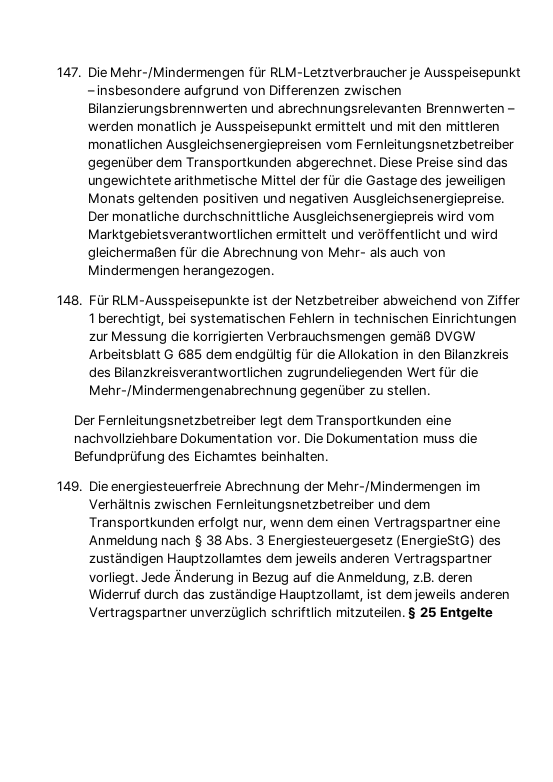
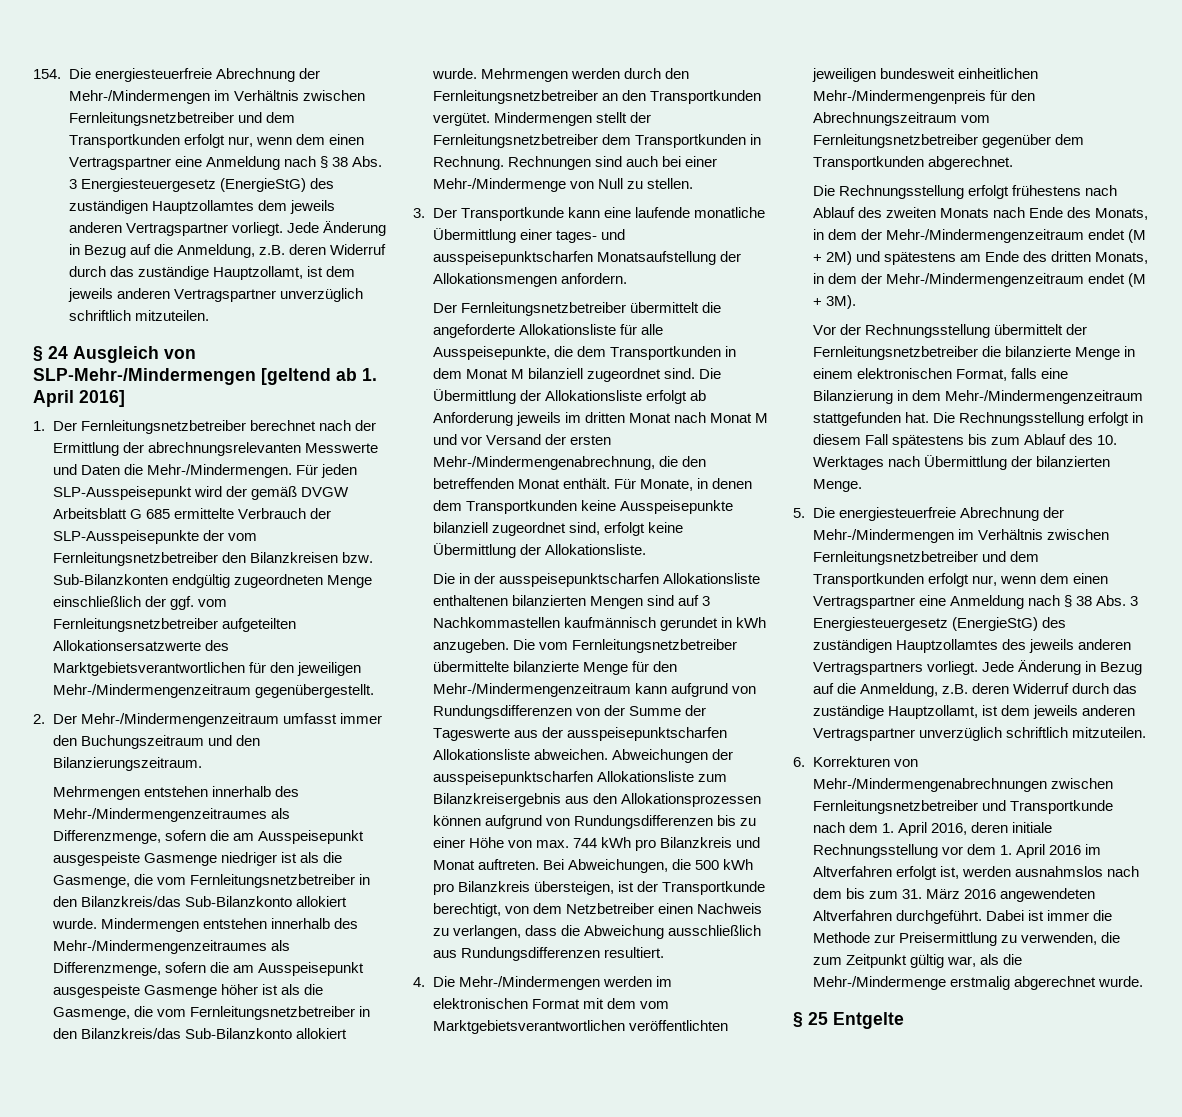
[57,67,521,80] [86,85,402,98] [87,103,516,116] [87,121,500,134] [87,139,514,152] [87,157,509,170] [87,175,506,188] [87,193,504,206] [87,211,494,224] [87,229,498,242] [87,247,446,260] [87,265,275,278] [57,295,521,308] [88,313,518,326] [88,331,476,344] [88,349,510,362] [88,367,478,380] [88,385,430,398] [73,415,451,428] [73,433,477,444] [73,451,328,464] [57,481,82,492] 147. Die Mehr-/Mindermengen für RLM-Letztverbraucher je Ausspeisepunkt – insbesondere aufgrund von Differenzen zwischen Bilanzierungsbrennwerten und abrechnungsrelevanten Brennwerten – werden monatlich je Ausspeisepunkt ermittelt und mit den mittleren monatlichen Ausgleichsenergiepreisen vom Fernleitungsnetzbetreiber gegenüber dem Transportkunden abgerechnet. Diese Preise sind das ungewichtete arithmetische Mittel der für die Gastage des jeweiligen Monats geltenden positiven und negativen Ausgleichsenergiepreise. Der monatliche durchschnittliche Ausgleichsenergiepreis wird vom Marktgebietsverantwortlichen ermittelt und veröffentlicht und wird gleichermaßen für die Abrechnung von Mehr- als auch von Mindermengen herangezogen. // 148. Für RLM-Ausspeisepunkte ist der Netzbetreiber abweichend von Ziffer 1 berechtigt, bei systematischen Fehlern in technischen Einrichtungen zur Messung die korrigierten Verbrauchsmengen gemäß DVGW Arbeitsblatt G 685 dem endgültig für die Allokation in den Bilanzkreis des Bilanzkreisverantwortlichen zugrundeliegenden Wert für die Mehr-/Mindermengenabrechnung gegenüber zu stellen. // Der Fernleitungsnetzbetreiber legt dem Transportkunden eine nachvollziehbare Dokumentation vor. Die Dokumentation muss die Befundprüfung des Eichamtes beinhalten. // 149. -> [33,69,61,79] 154.
(405, 612) none -> [33,346,196,363] [33,368,377,385] [33,390,125,407] [33,420,377,434] [52,442,379,456] [52,464,358,478] [52,486,350,500] [52,508,332,519] [52,530,258,544] [52,552,374,566] [52,574,373,588] [52,596,228,610] [52,618,297,632] [52,640,230,651] [52,662,362,676] [52,684,375,698] [33,713,383,727] [52,735,261,749] [52,757,202,771] [52,786,300,800] [52,808,291,822] [52,830,365,844] [52,852,343,866] [52,874,371,888] [52,896,348,907] [51,918,359,932] [52,940,291,954] [52,962,365,976] [52,984,324,998] [52,1006,371,1020] [52,1028,348,1039] [431,68,690,82] [432,90,762,104] [432,112,652,126] [432,134,762,148] [432,156,718,170] [432,178,694,192] [413,207,766,221] [432,228,626,243] [432,251,742,265] [432,273,628,287] [432,302,722,316] [432,324,664,338] [432,346,737,360] [432,368,722,382] [432,389,707,404] [432,412,769,426] [432,434,612,445] [432,456,707,470] [432,478,753,491] [432,500,734,514] [432,522,684,536] [432,543,647,558] [432,573,761,587] [432,595,711,609] [432,617,767,631] [432,639,738,653] [432,661,678,675] [432,683,757,697] [432,705,707,719] [432,727,728,741] [432,749,734,763] [432,771,728,785] [432,793,762,807] [432,815,757,829] [432,837,761,851] [432,859,754,873] [432,881,766,895] [432,903,763,917] [432,925,762,939] [432,947,665,961] [413,976,673,990] [432,998,670,1009] [432,1020,729,1034] [811,68,1039,82] [812,90,1036,104] [812,112,991,126] [812,134,1085,148] [812,156,1014,170] [812,185,1118,199] [812,207,1149,220] [812,229,1147,243] [812,251,1149,265] [812,273,1147,287] [812,295,857,309] [812,324,1088,338] [812,346,1136,360] [812,368,1069,381] [812,390,1144,404] [812,412,1144,426] [812,434,1118,448] [812,455,1111,470] [812,479,862,492] [793,507,1065,521] [812,529,1110,543] [812,551,1040,565] [812,573,1109,587] [812,595,1139,609] [812,617,1067,631] [812,639,1132,653] [812,660,1143,675] [812,683,1138,697] [812,705,1136,719] [812,727,1147,741] [793,756,919,767] [812,778,1114,792] [812,800,1114,814] [812,822,1053,836] [812,844,1102,858] [812,866,1140,880] [812,888,1096,902] [812,910,1113,924] [812,932,1121,946] [812,954,1023,968] [812,976,1144,990] // § 24 Ausgleich von SLP-Mehr-/Mindermengen [geltend ab 1. April 2016] // 1. Der Fernleitungsnetzbetreiber berechnet nach der Ermittlung der abrechnungsrelevanten Messwerte und Daten die Mehr-/Mindermengen. Für jeden SLP-Ausspeisepunkt wird der gemäß DVGW Arbeitsblatt G 685 ermittelte Verbrauch der SLP-Ausspeisepunkte der vom Fernleitungsnetzbetreiber den Bilanzkreisen bzw. Sub-Bilanzkonten endgültig zugeordneten Menge einschließlich der ggf. vom Fernleitungsnetzbetreiber aufgeteilten Allokationsersatzwerte des Marktgebietsverantwortlichen für den jeweiligen Mehr-/Mindermengenzeitraum gegenübergestellt. // 2. Der Mehr-/Mindermengenzeitraum umfasst immer den Buchungszeitraum und den Bilanzierungszeitraum. // Mehrmengen entstehen innerhalb des Mehr-/Mindermengenzeitraumes als Differenzmenge, sofern die am Ausspeisepunkt ausgespeiste Gasmenge niedriger ist als die Gasmenge, die vom Fernleitungsnetzbetreiber in den Bilanzkreis/das Sub-Bilanzkonto allokiert wurde. Mindermengen entstehen innerhalb des Mehr-/Mindermengenzeitraumes als Differenzmenge, sofern die am Ausspeisepunkt ausgespeiste Gasmenge höher ist als die Gasmenge, die vom Fernleitungsnetzbetreiber in den Bilanzkreis/das Sub-Bilanzkonto allokiert wurde. Mehrmengen werden durch den Fernleitungsnetzbetreiber an den Transportkunden vergütet. Mindermengen stellt der Fernleitungsnetzbetreiber dem Transportkunden in Rechnung. Rechnungen sind auch bei einer Mehr-/Mindermenge von Null zu stellen. // 3. Der Transportkunde kann eine laufende monatliche Übermittlung einer tages- und ausspeisepunktscharfen Monatsaufstellung der Allokationsmengen anfordern. // Der Fernleitungsnetzbetreiber übermittelt die angeforderte Allokationsliste für alle Ausspeisepunkte, die dem Transportkunden in dem Monat M bilanziell zugeordnet sind. Die Übermittlung der Allokationsliste erfolgt ab Anforderung jeweils im dritten Monat nach Monat M und vor Versand der ersten Mehr-/Mindermengenabrechnung, die den betreffenden Monat enthält. Für Monate, in denen dem Transportkunden keine Ausspeisepunkte bilanziell zugeordnet sind, erfolgt keine Übermittlung der Allokationsliste. // Die in der ausspeisepunktscharfen Allokationsliste enthaltenen bilanzierten Mengen sind auf 3 Nachkommastellen kaufmännisch gerundet in kWh anzugeben. Die vom Fernleitungsnetzbetreiber übermittelte bilanzierte Menge für den Mehr-/Mindermengenzeitraum kann aufgrund von Rundungsdifferenzen von der Summe der Tageswerte aus der ausspeisepunktscharfen Allokationsliste abweichen. Abweichungen der ausspeisepunktscharfen Allokationsliste zum Bilanzkreisergebnis aus den Allokationsprozessen können aufgrund von Rundungsdifferenzen bis zu einer Höhe von max. 744 kWh pro Bilanzkreis und Monat auftreten. Bei Abweichungen, die 500 kWh pro Bilanzkreis übersteigen, ist der Transportkunde berechtigt, von dem Netzbetreiber einen Nachweis zu verlangen, dass die Abweichung ausschließlich aus Rundungsdifferenzen resultiert. // 4. Die Mehr-/Mindermengen werden im elektronischen Format mit dem vom Marktgebietsverantwortlichen veröffentlichten jeweiligen bundesweit einheitlichen Mehr-/Mindermengenpreis für den Abrechnungszeitraum vom Fernleitungsnetzbetreiber gegenüber dem Transportkunden abgerechnet. // Die Rechnungsstellung erfolgt frühestens nach Ablauf des zweiten Monats nach Ende des Monats, in dem der Mehr-/Mindermengenzeitraum endet (M + 2M) und spätestens am Ende des dritten Monats, in dem der Mehr-/Mindermengenzeitraum endet (M + 3M). // Vor der Rechnungsstellung übermittelt der Fernleitungsnetzbetreiber die bilanzierte Menge in einem elektronischen Format, falls eine Bilanzierung in dem Mehr-/Mindermengenzeitraum stattgefunden hat. Die Rechnungsstellung erfolgt in diesem Fall spätestens bis zum Ablauf des 10. Werktages nach Übermittlung der bilanzierten Menge. // 5. Die energiesteuerfreie Abrechnung der Mehr-/Mindermengen im Verhältnis zwischen Fernleitungsnetzbetreiber und dem Transportkunden erfolgt nur, wenn dem einen Vertragspartner eine Anmeldung nach § 38 Abs. 3 Energiesteuergesetz (EnergieStG) des zuständigen Hauptzollamtes des jeweils anderen Vertragspartners vorliegt. Jede Änderung in Bezug auf die Anmeldung, z.B. deren Widerruf durch das zuständige Hauptzollamt, ist dem jeweils anderen Vertragspartner unverzüglich schriftlich mitzuteilen. // 6. Korrekturen von Mehr-/Mindermengenabrechnungen zwischen Fernleitungsnetzbetreiber und Transportkunde nach dem 1. April 2016, deren initiale Rechnungsstellung vor dem 1. April 2016 im Altverfahren erfolgt ist, werden ausnahmslos nach dem bis zum 31. März 2016 angewendeten Altverfahren durchgeführt. Dabei ist immer die Methode zur Preisermittlung zu verwenden, die zum Zeitpunkt gültig war, als die Mehr-/Mindermenge erstmalig abgerechnet wurde. //

